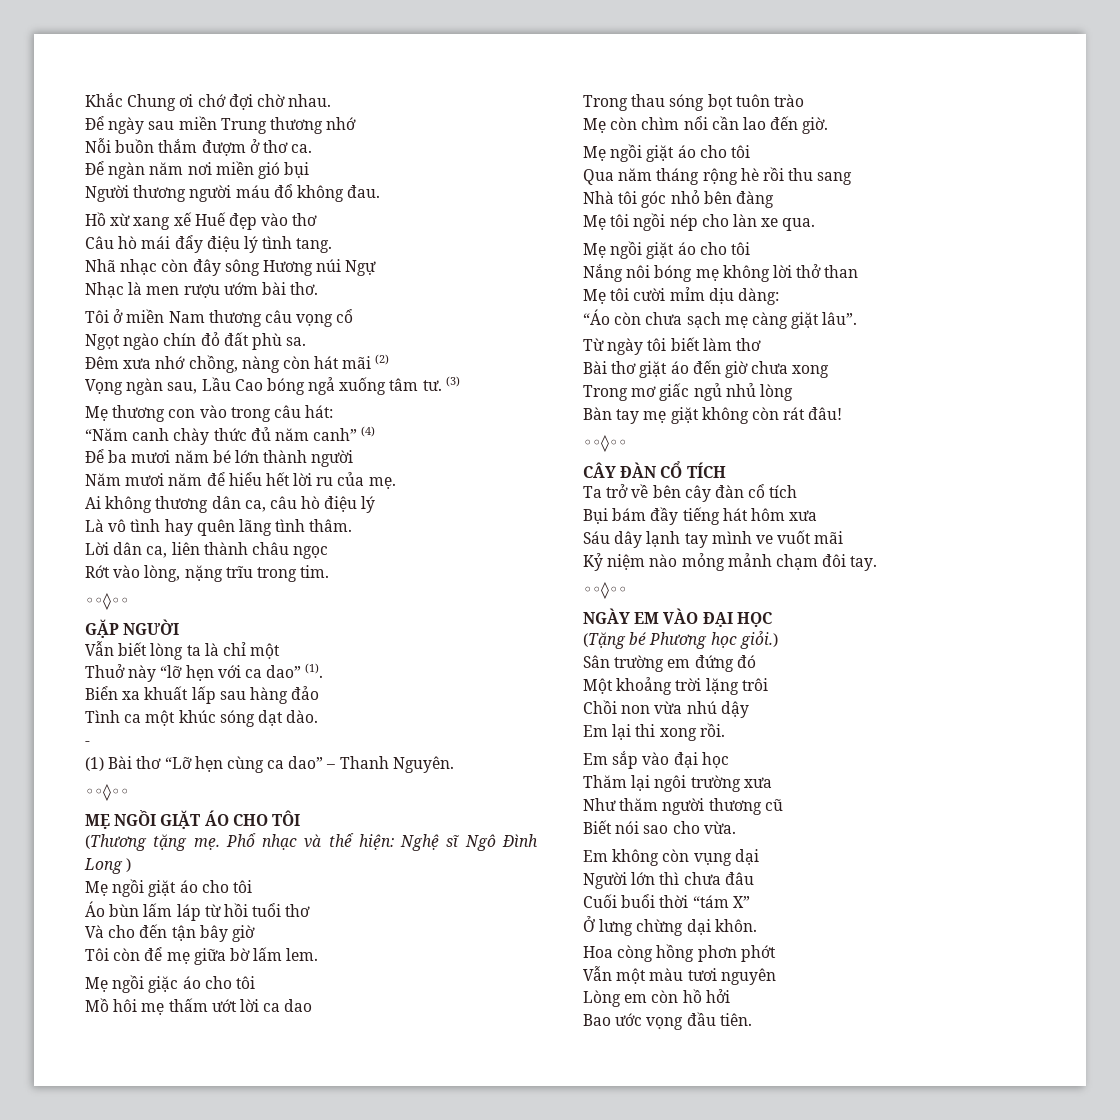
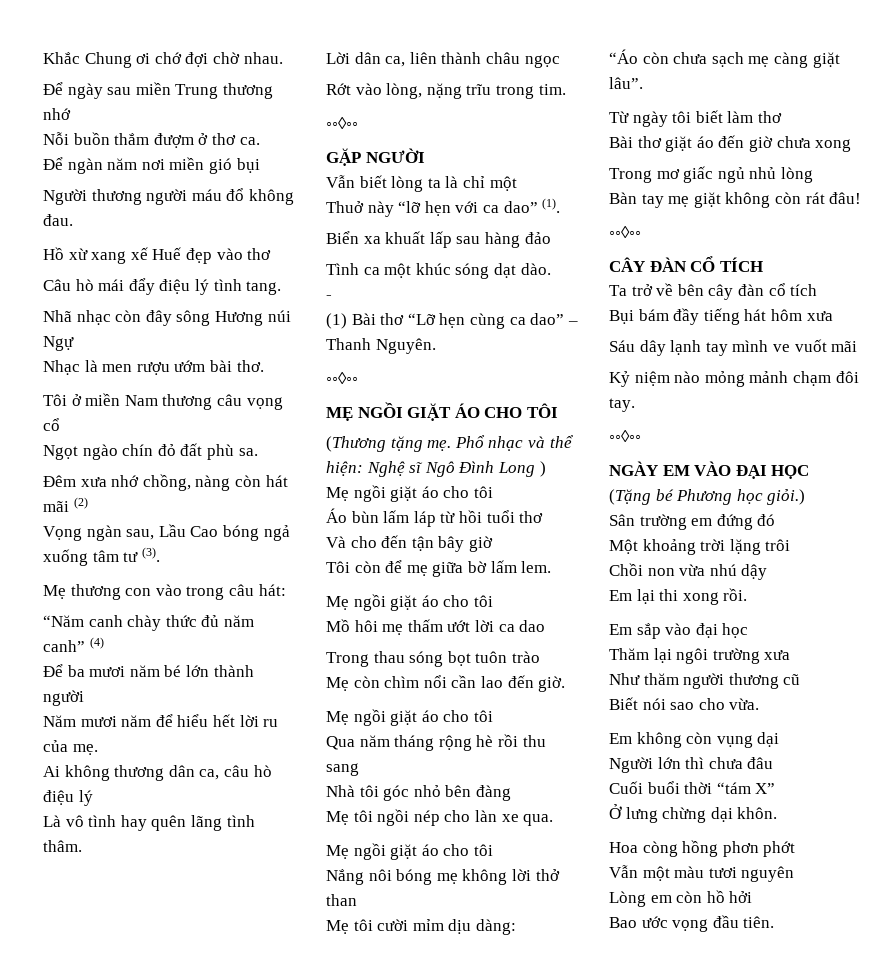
[422,376,460,391] tư. (3) -> [123,547,160,562] tư (3).
[148,976,179,993] giặc -> [390,595,418,611] giặt

